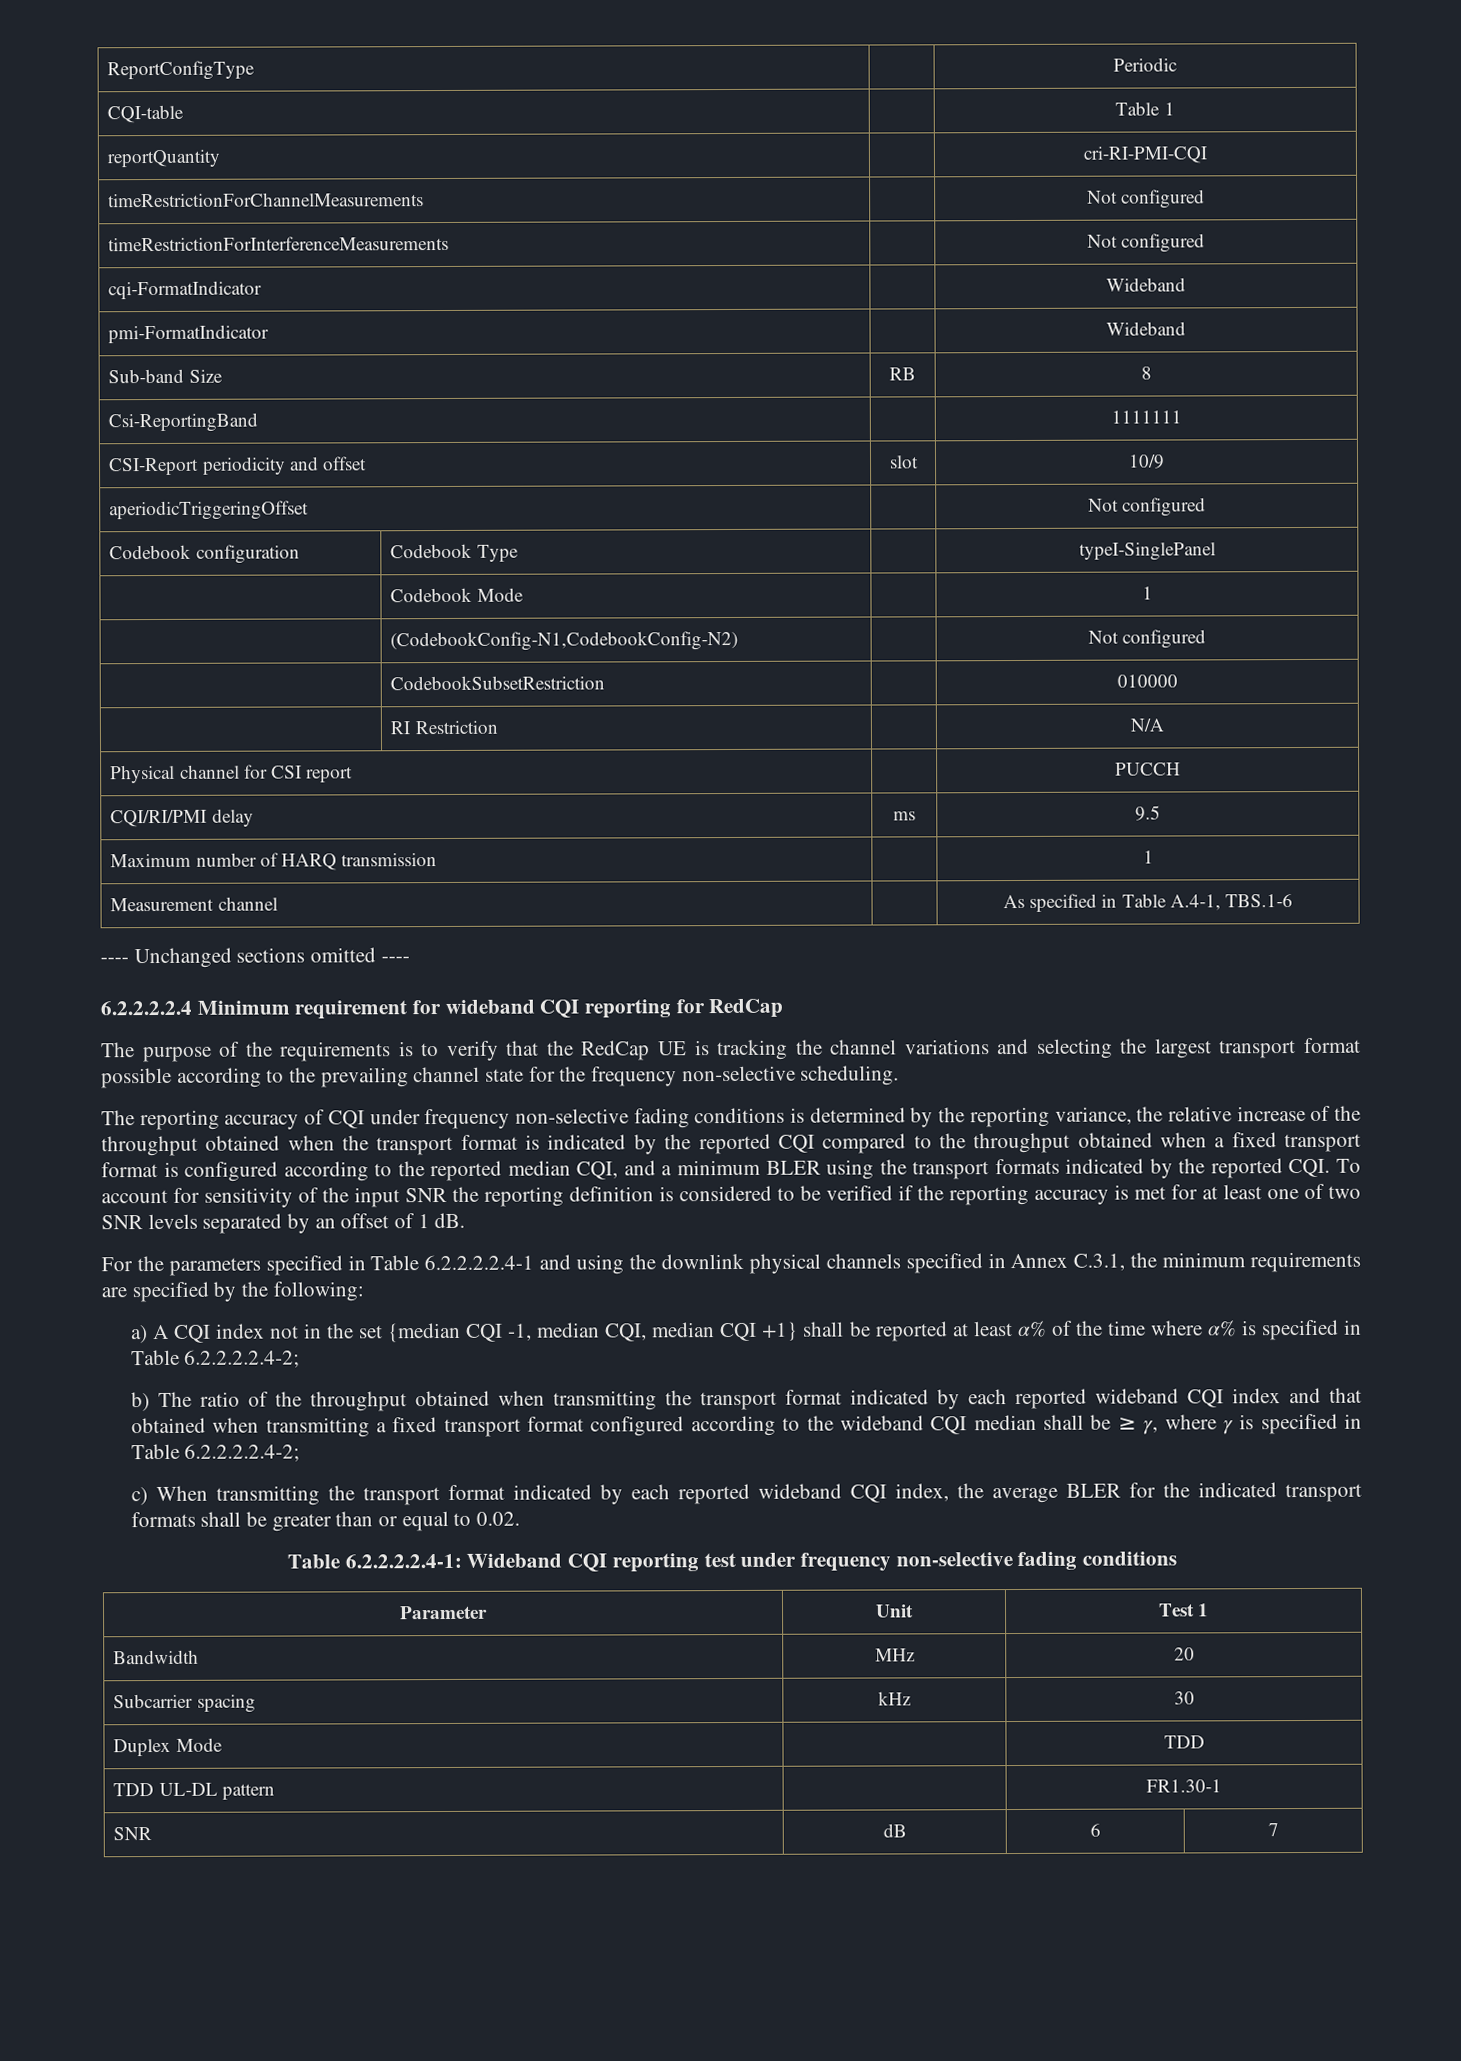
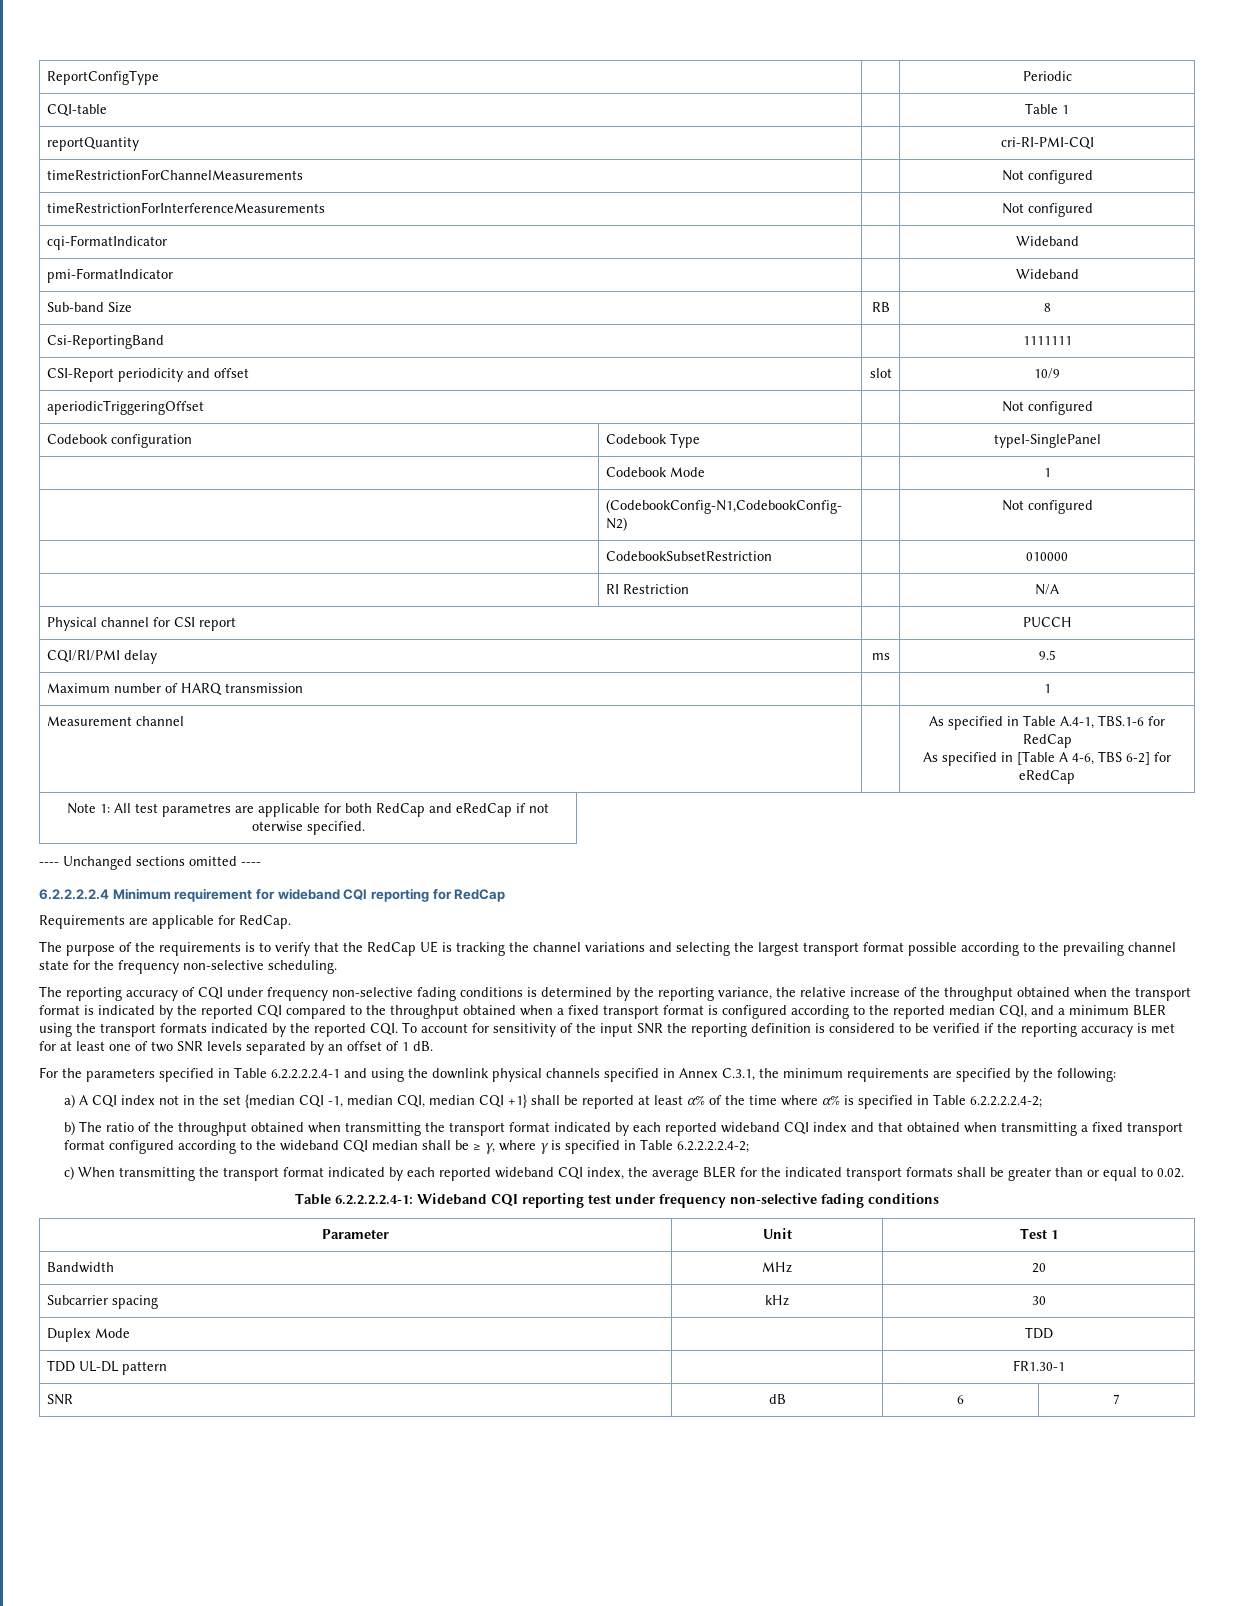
(1293, 901) none -> [1148,716,1165,726] [1022,734,1072,748] [923,751,1171,766] [1019,770,1075,784] [67,803,549,817] [251,821,365,835] for RedCap // As specified in [Table A 4-6, TBS 6-2] for eRedCap // Note 1: All test parametres are applicable for both RedCap and eRedCap if not oterwise specified.
(784, 1008) none -> [39,915,291,929] // Requirements are applicable for RedCap.

